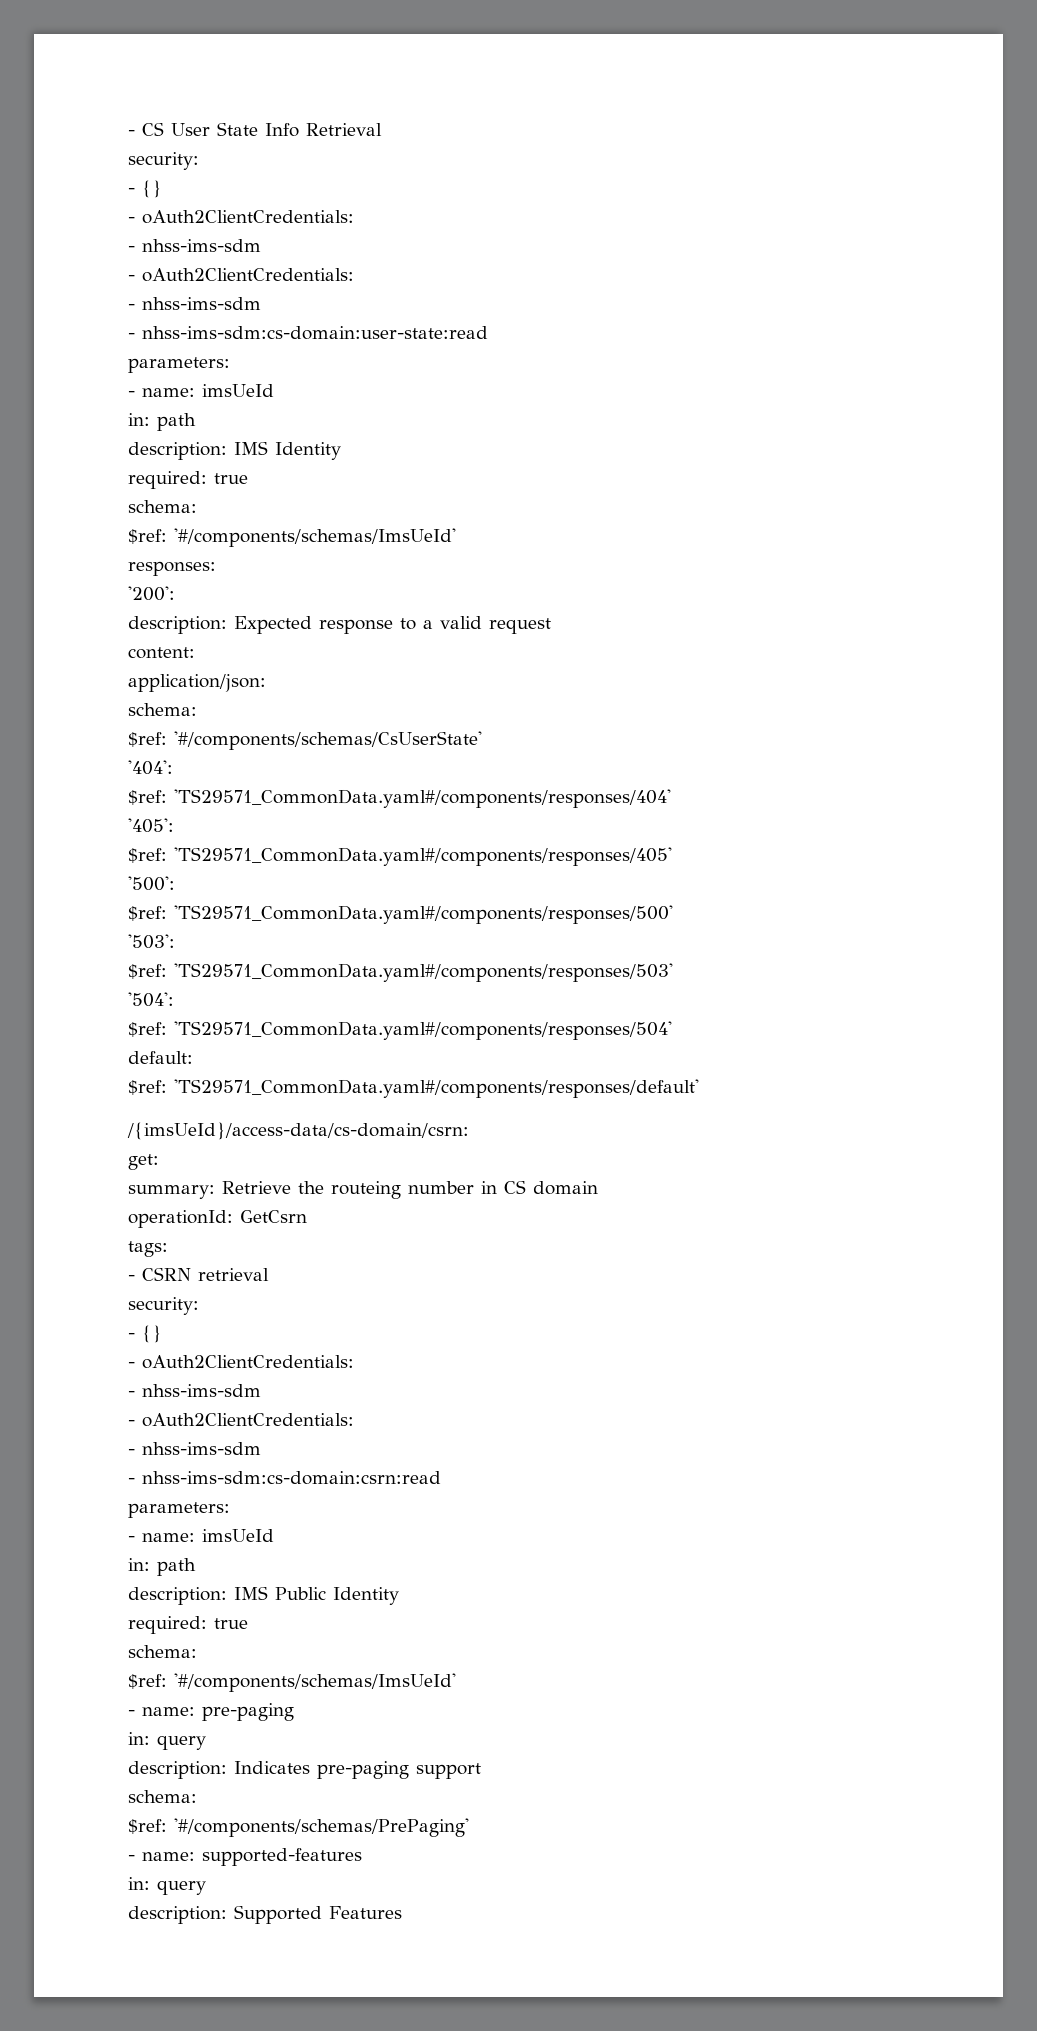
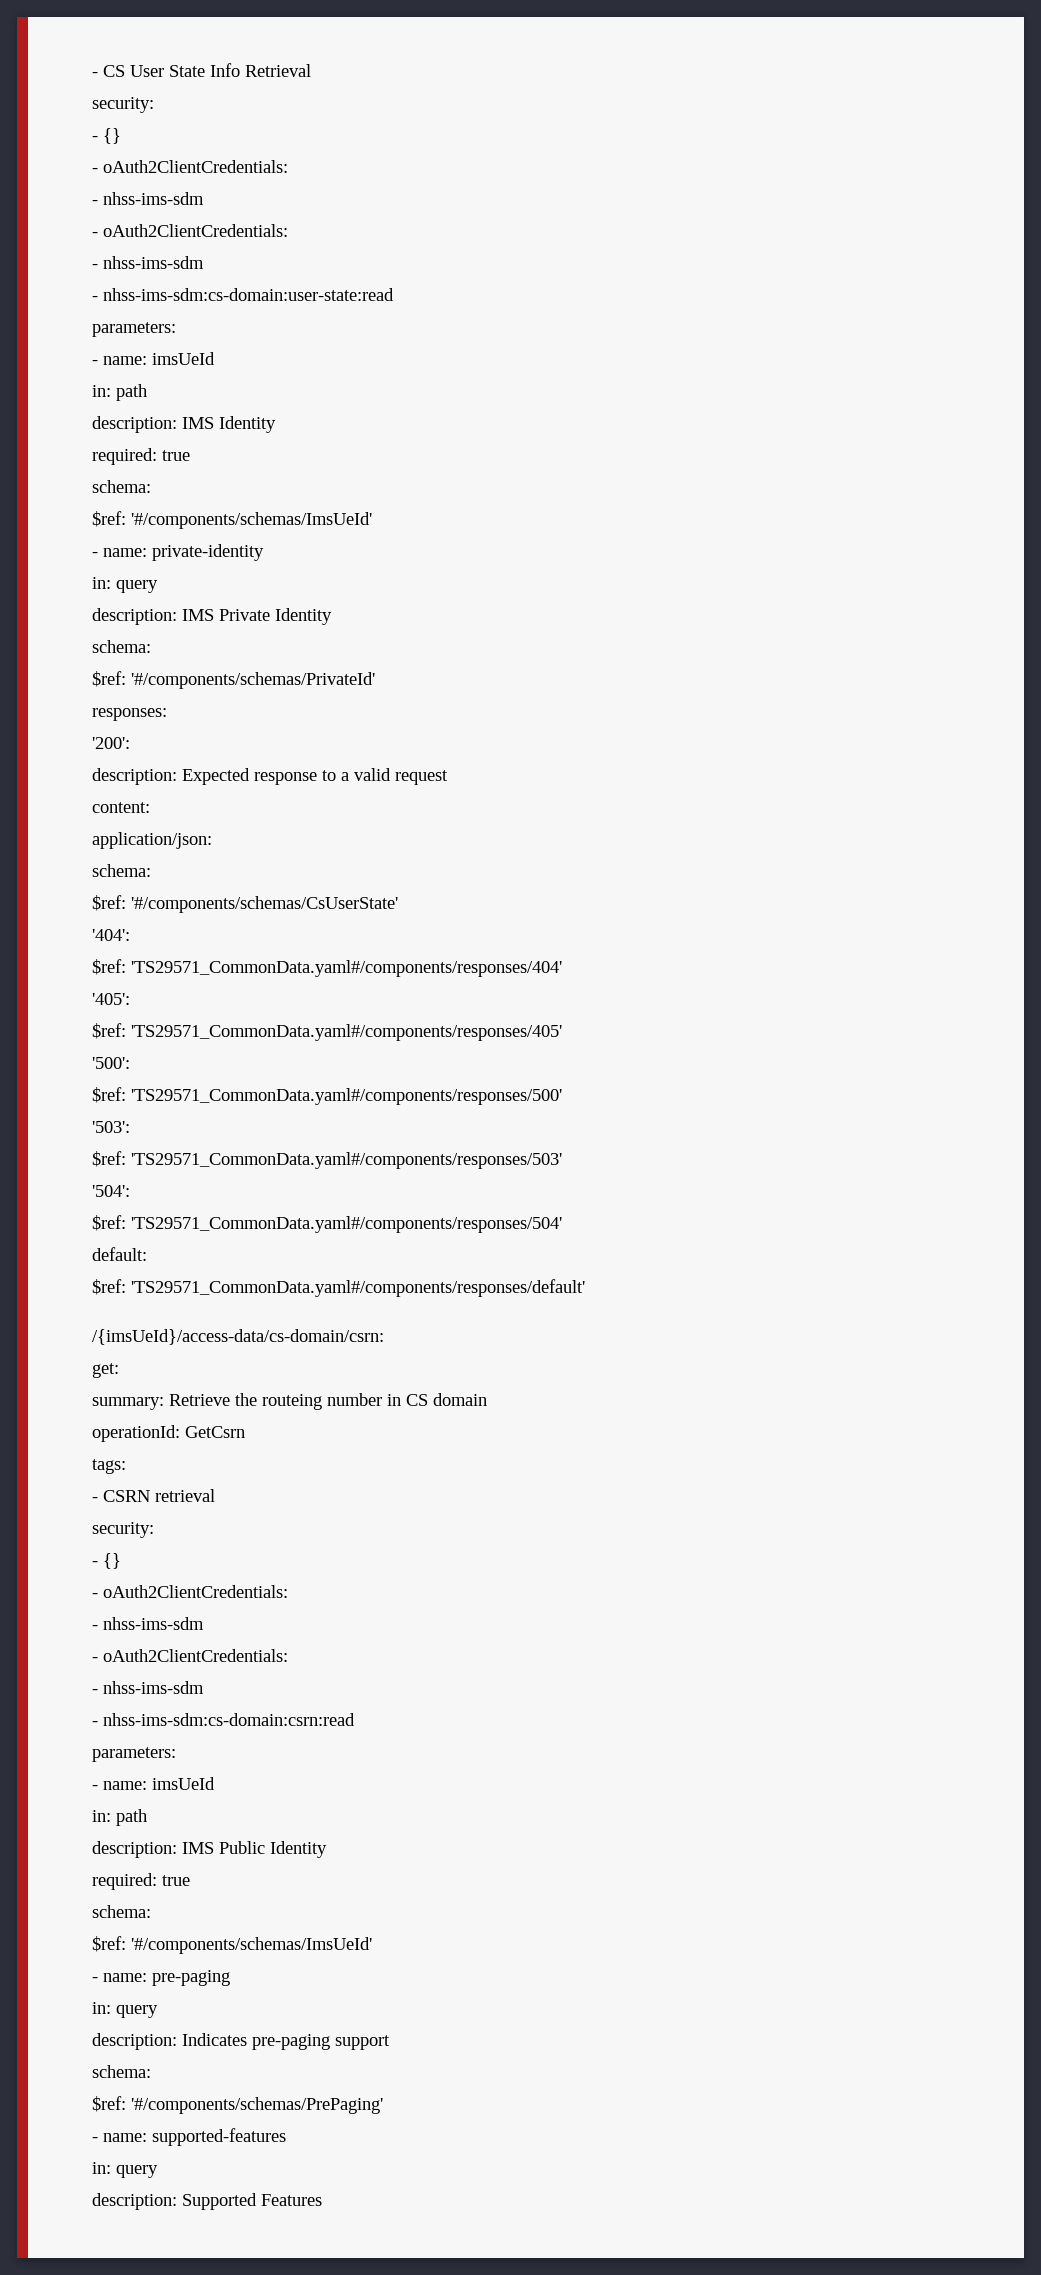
(456, 537) none -> [92,544,264,561] [92,577,158,593] [92,608,332,625] [92,640,151,653] [92,671,375,689] // - name: private-identity // in: query // description: IMS Private Identity // schema: // $ref: '#/components/schemas/PrivateId'

